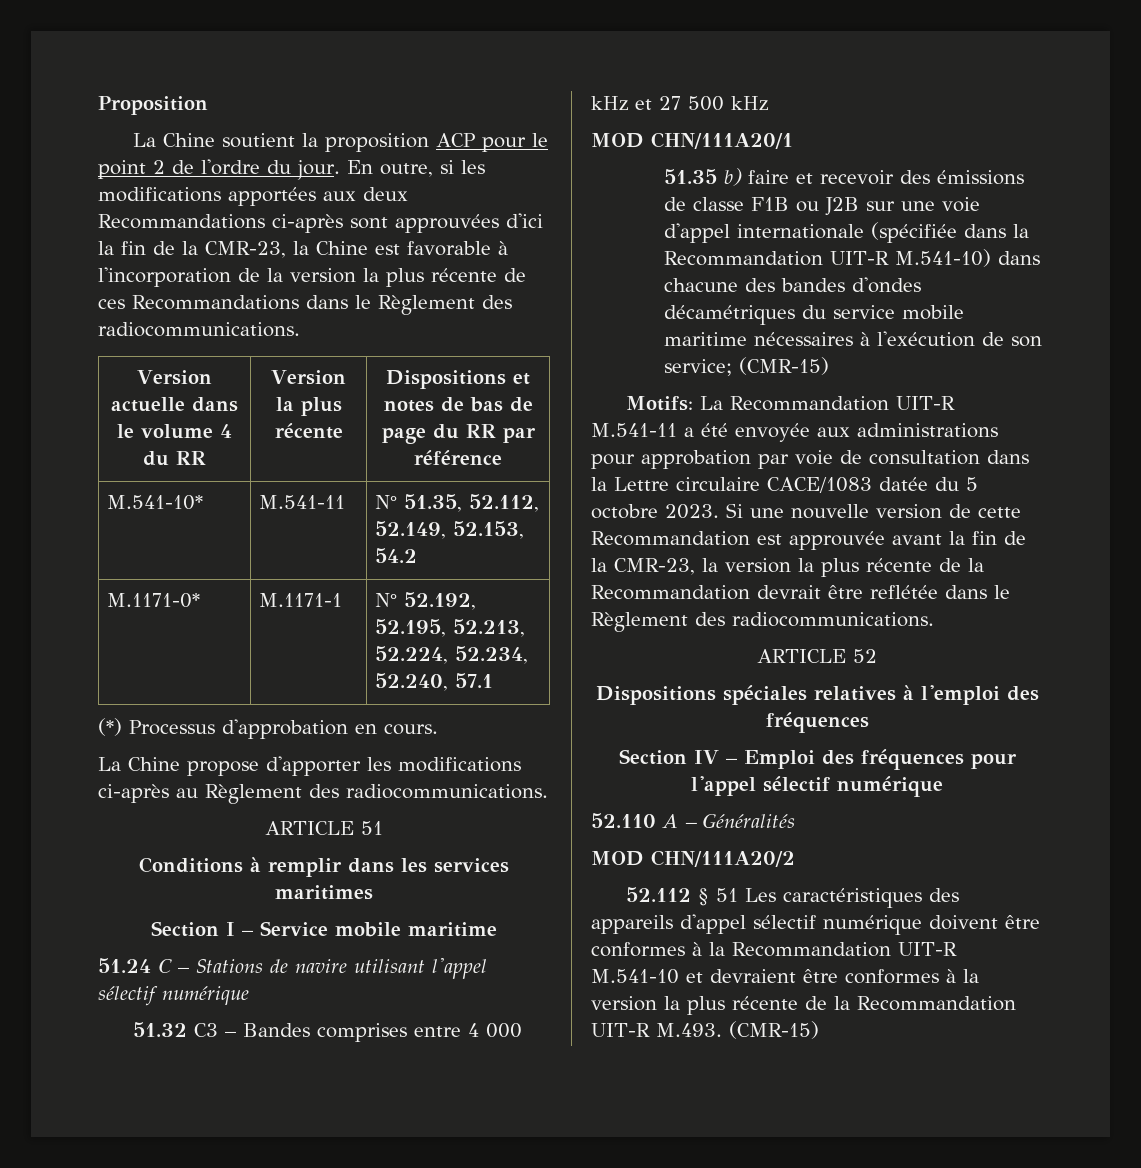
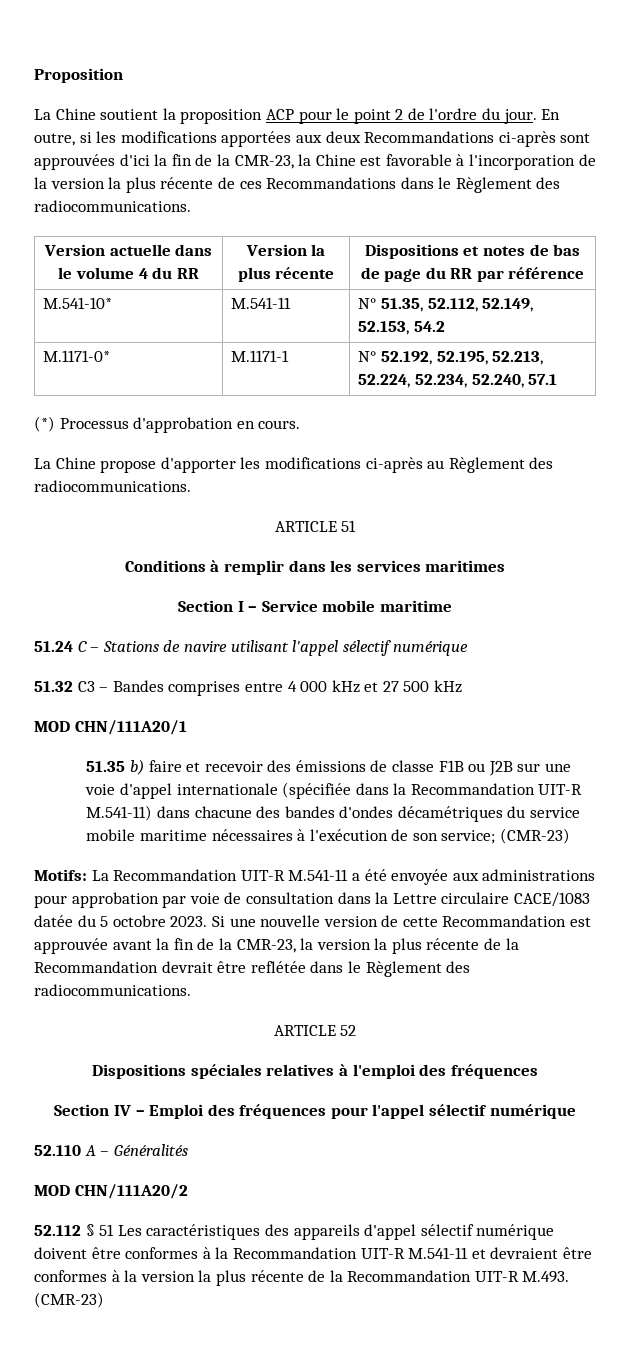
[894,249,991,267] M.541-10) -> [86,805,153,821] M.541-11)
[738,357,829,375] (CMR-15) -> [500,828,571,844] (CMR-23)
[591,969,679,984] M.541-10 -> [408,1247,469,1259] M.541-11
[729,1021,819,1039] (CMR-15) -> [34,1292,104,1308] (CMR-23)

